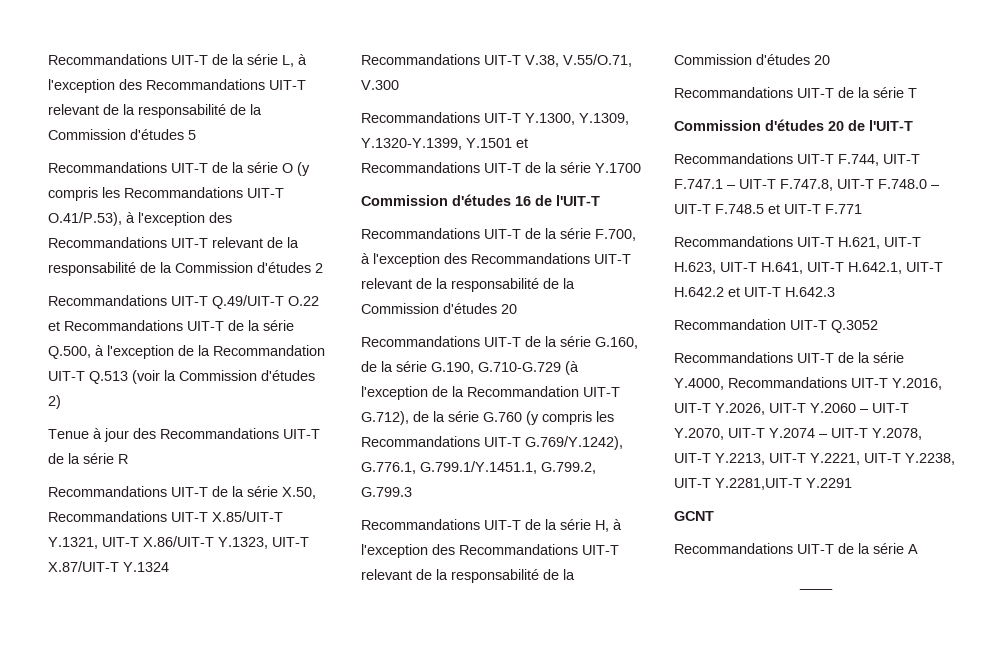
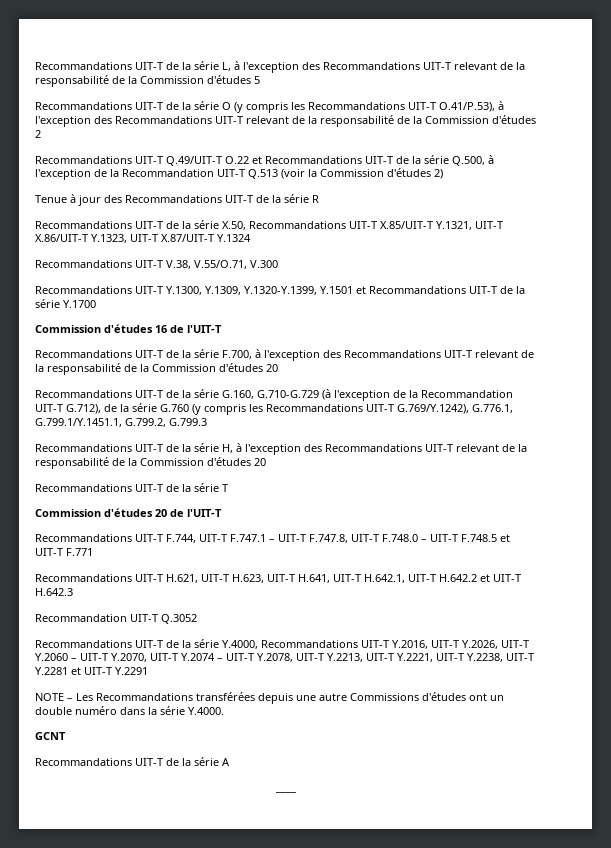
[361,361,474,374] de la série G.190, -> (254, 394) none
[715,478,852,490] Y.2281,UIT-T Y.2291 -> [35,667,148,675] [35,692,504,704] [35,706,224,715] Y.2281 et UIT-T Y.2291 // NOTE – Les Recommandations transférées depuis une autre Commissions d'études ont un double numéro dans la série Y.4000.

